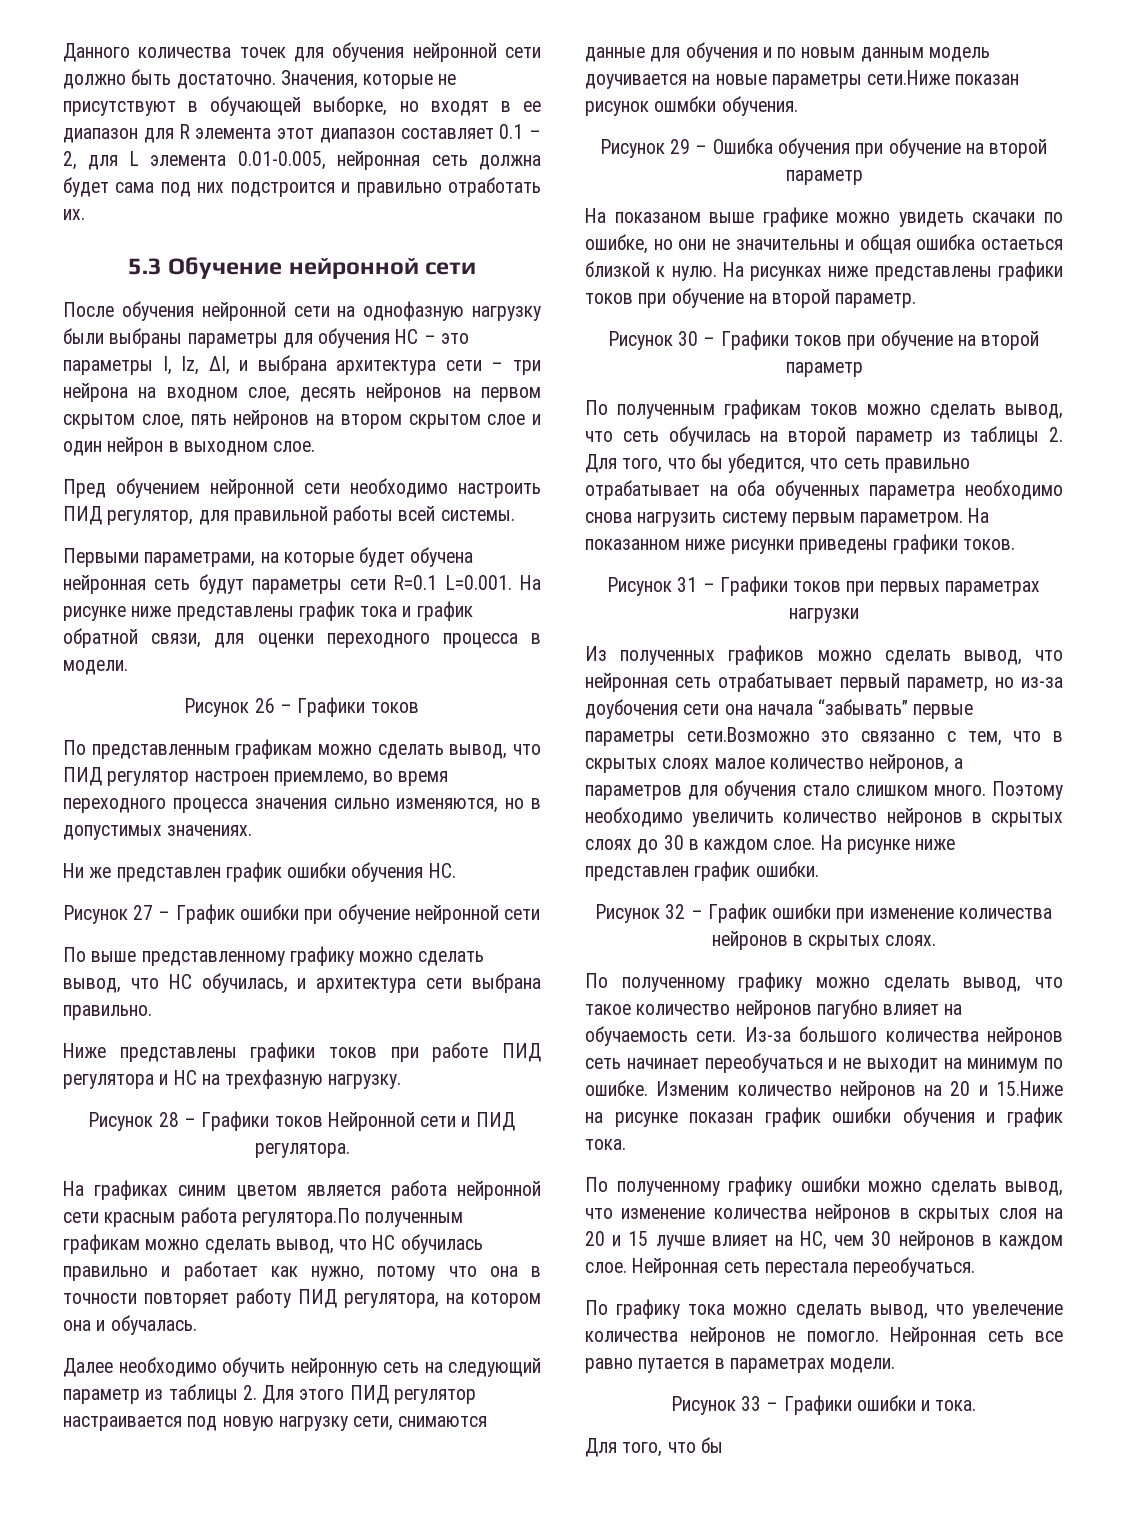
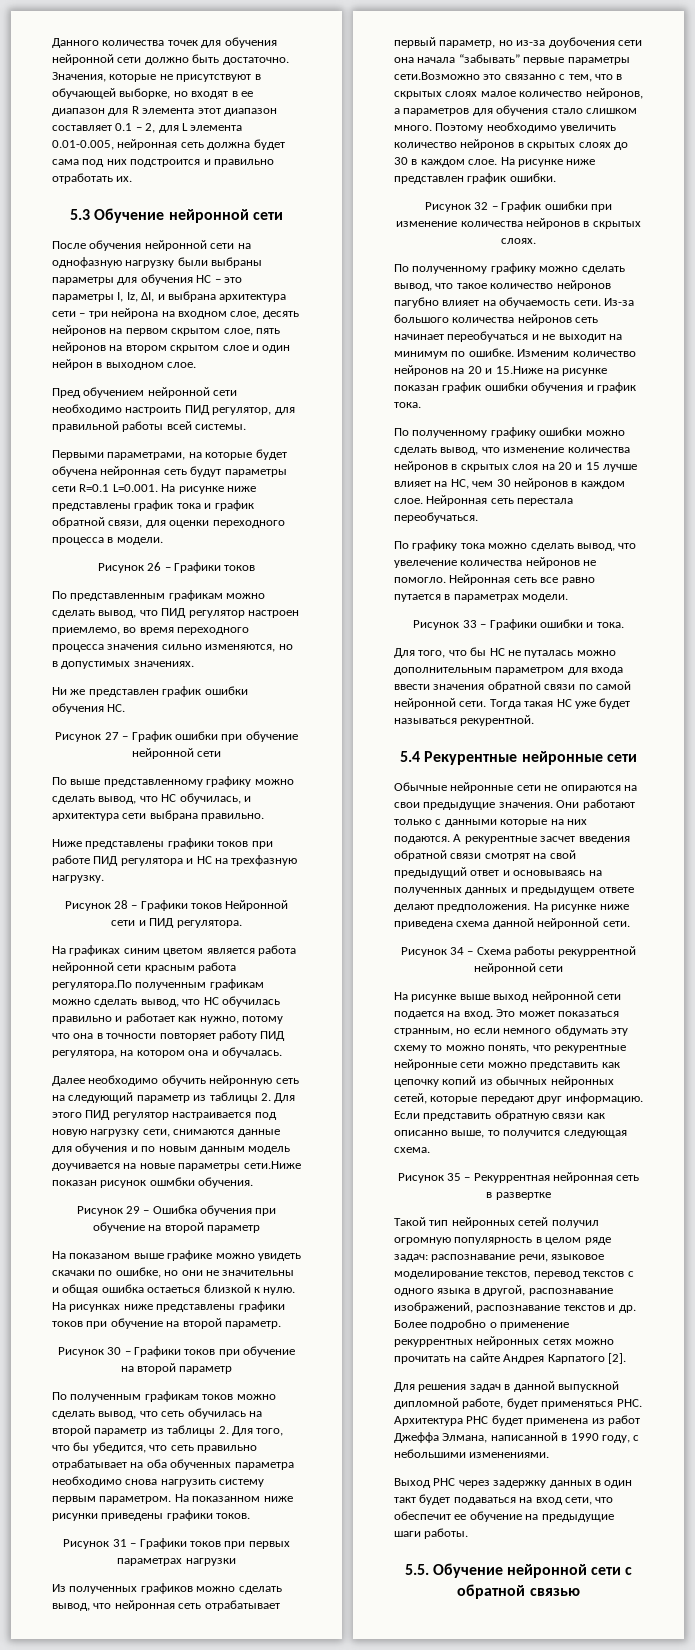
(723, 1445) none -> [489,648,616,658] [394,667,624,675] [394,681,631,692] [394,698,631,709] [394,715,535,726] [400,751,637,765] [394,782,637,793] [394,799,635,810] [394,819,587,827] [394,834,630,844] [394,850,576,861] [394,867,602,878] [394,887,634,895] [394,902,629,912] [394,918,630,929] [400,946,637,957] [473,963,564,974] [394,991,621,1002] [394,1009,619,1019] [394,1025,628,1036] [394,1045,626,1053] [394,1059,620,1070] [394,1076,614,1087] [394,1093,643,1104] [394,1110,605,1121] [394,1130,627,1138] [394,1147,430,1153] [397,1172,640,1183] [486,1192,551,1200] [394,1217,599,1228] [394,1237,611,1245] [394,1254,605,1262] [394,1271,634,1279] [394,1285,613,1296] [394,1302,636,1313] [394,1319,570,1330] [394,1336,615,1347] [394,1353,626,1364] [394,1381,619,1392] [394,1398,642,1409] [394,1415,640,1426] [394,1432,640,1443] [394,1449,550,1458] [394,1478,633,1488] [394,1494,614,1505] [394,1511,614,1522] [394,1528,469,1539] [404,1563,633,1578] [457,1584,580,1599] НС не путалась можно дополнительным параметром для входа ввести значения обратной связи по самой нейронной сети. Тогда такая НС уже будет называться рекурентной. // 5.4 Рекурентные нейронные сети // Обычные нейронные сети не опираются на свои предыдущие значения. Они работают только с данными которые на них подаются. А рекурентные засчет введения обратной связи смотрят на свой предыдущий ответ и основываясь на полученных данных и предыдущем ответе делают предположения. На рисунке ниже приведена схема данной нейронной сети. // Рисунок 34 – Схема работы рекуррентной нейронной сети // На рисунке выше выход нейронной сети подается на вход. Это может показаться странным, но если немного обдумать эту схему то можно понять, что рекурентные нейронные сети можно представить как цепочку копий из обычных нейронных сетей, которые передают друг информацию. Если представить обратную связи как описанно выше, то получится следующая схема. // Рисунок 35 – Рекуррентная нейронная сеть в развертке // Такой тип нейронных сетей получил огромную популярность в целом ряде задач: распознавание речи, языковое моделирование текстов, перевод текстов с одного языка в другой, распознавание изображений, распознавание текстов и др. Более подробно о применение рекуррентных нейронных сетях можно прочитать на сайте Андрея Карпатого [2]. // Для решения задач в данной выпускной дипломной работе, будет применяться РНС. Архитектура РНС будет применена из работ Джеффа Элмана, написанной в 1990 году, с небольшими изменениями. // Выход РНС через задержку данных в один такт будет подаваться на вход сети, что обеспечит ее обучение на предыдущие шаги работы. // 5.5. Обучение нейронной сети с обратной связью

